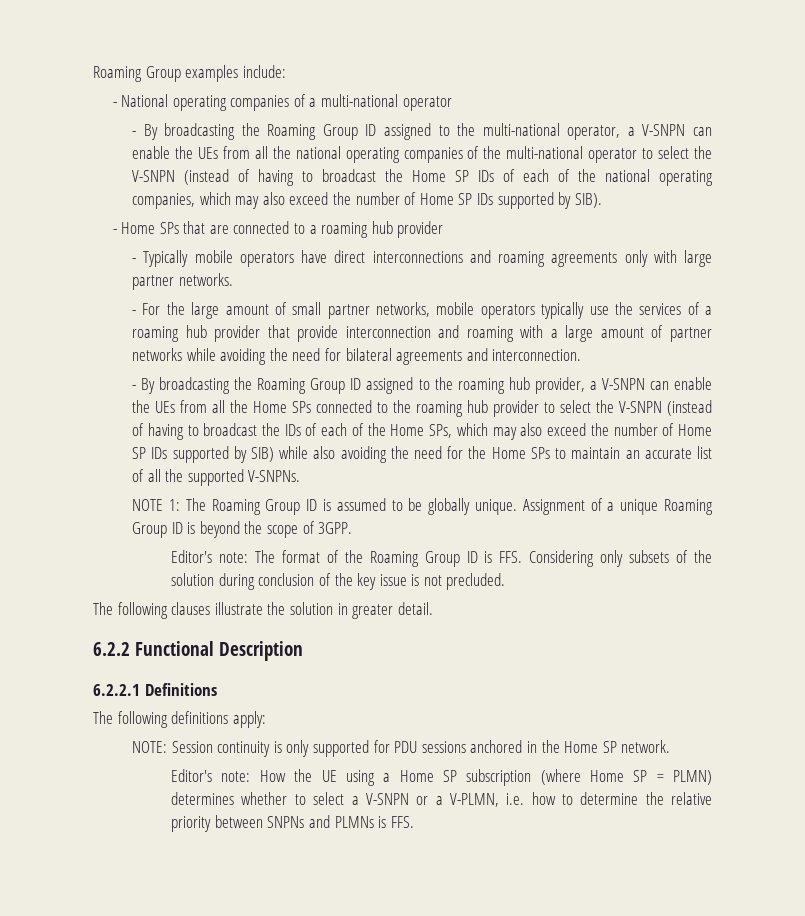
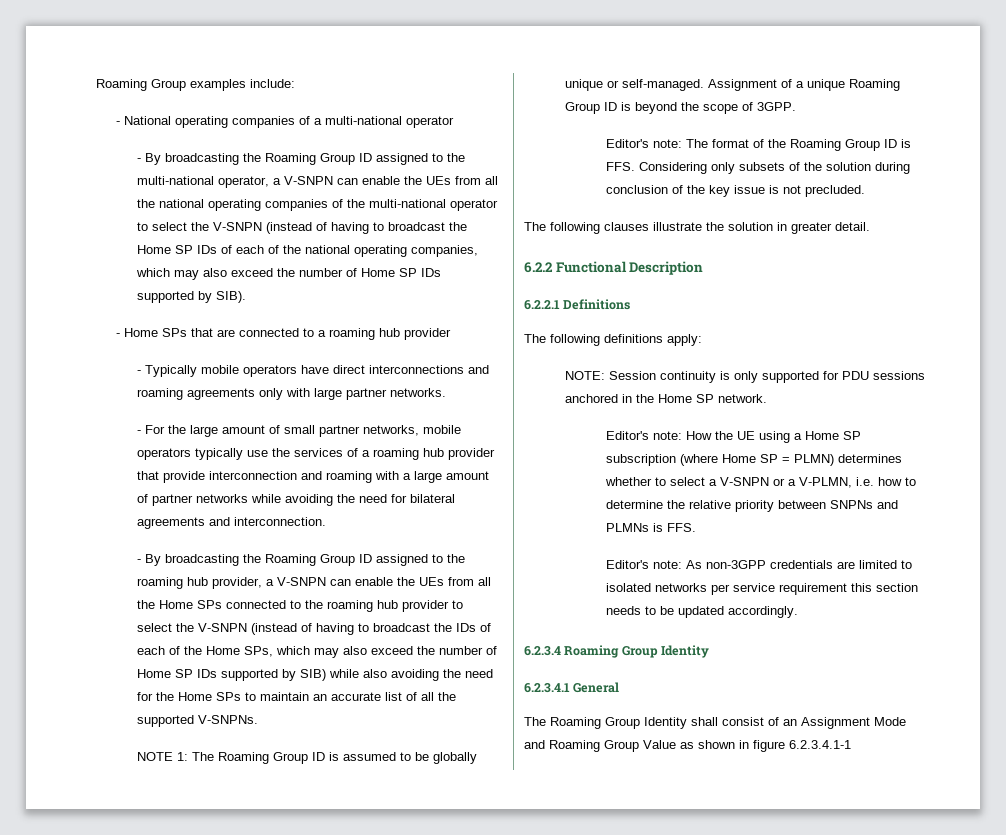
[474,499,517,515] unique. -> [564,79,704,91] unique or self-managed.
(414, 822) none -> [605,560,912,569] [605,583,918,595] [605,606,798,618] [524,645,710,658] [524,682,620,693] [524,717,906,729] [524,740,851,752] // Editor's note: As non-3GPP credentials are limited to isolated networks per service requirement this section needs to be updated accordingly. // 6.2.3.4 Roaming Group Identity // 6.2.3.4.1 General // The Roaming Group Identity shall consist of an Assignment Mode and Roaming Group Value as shown in figure 6.2.3.4.1-1

